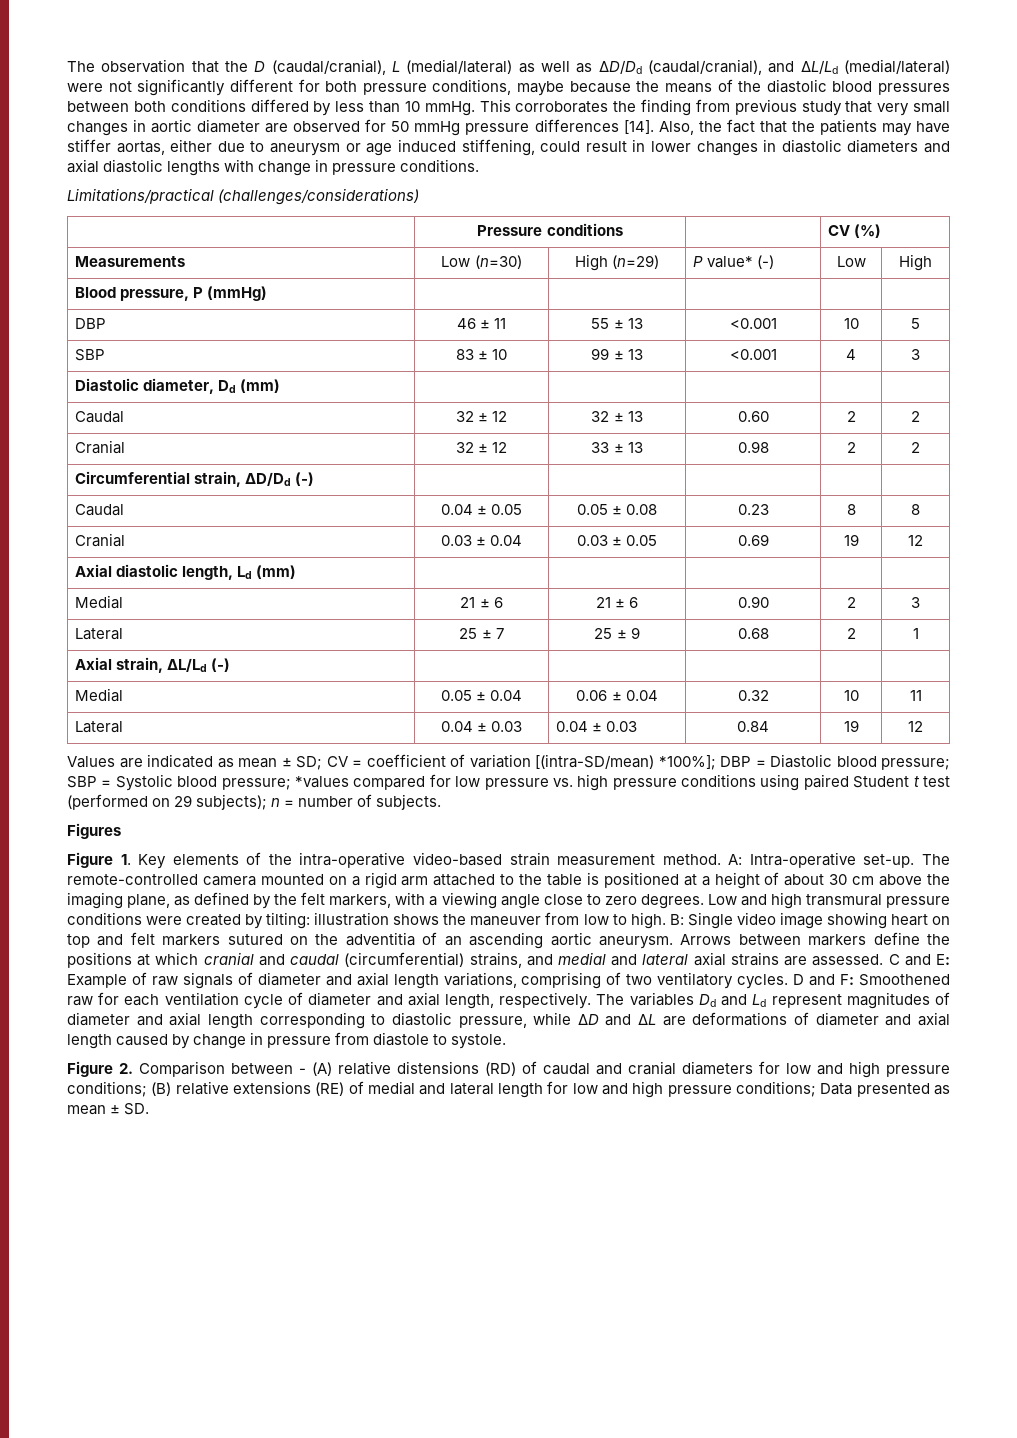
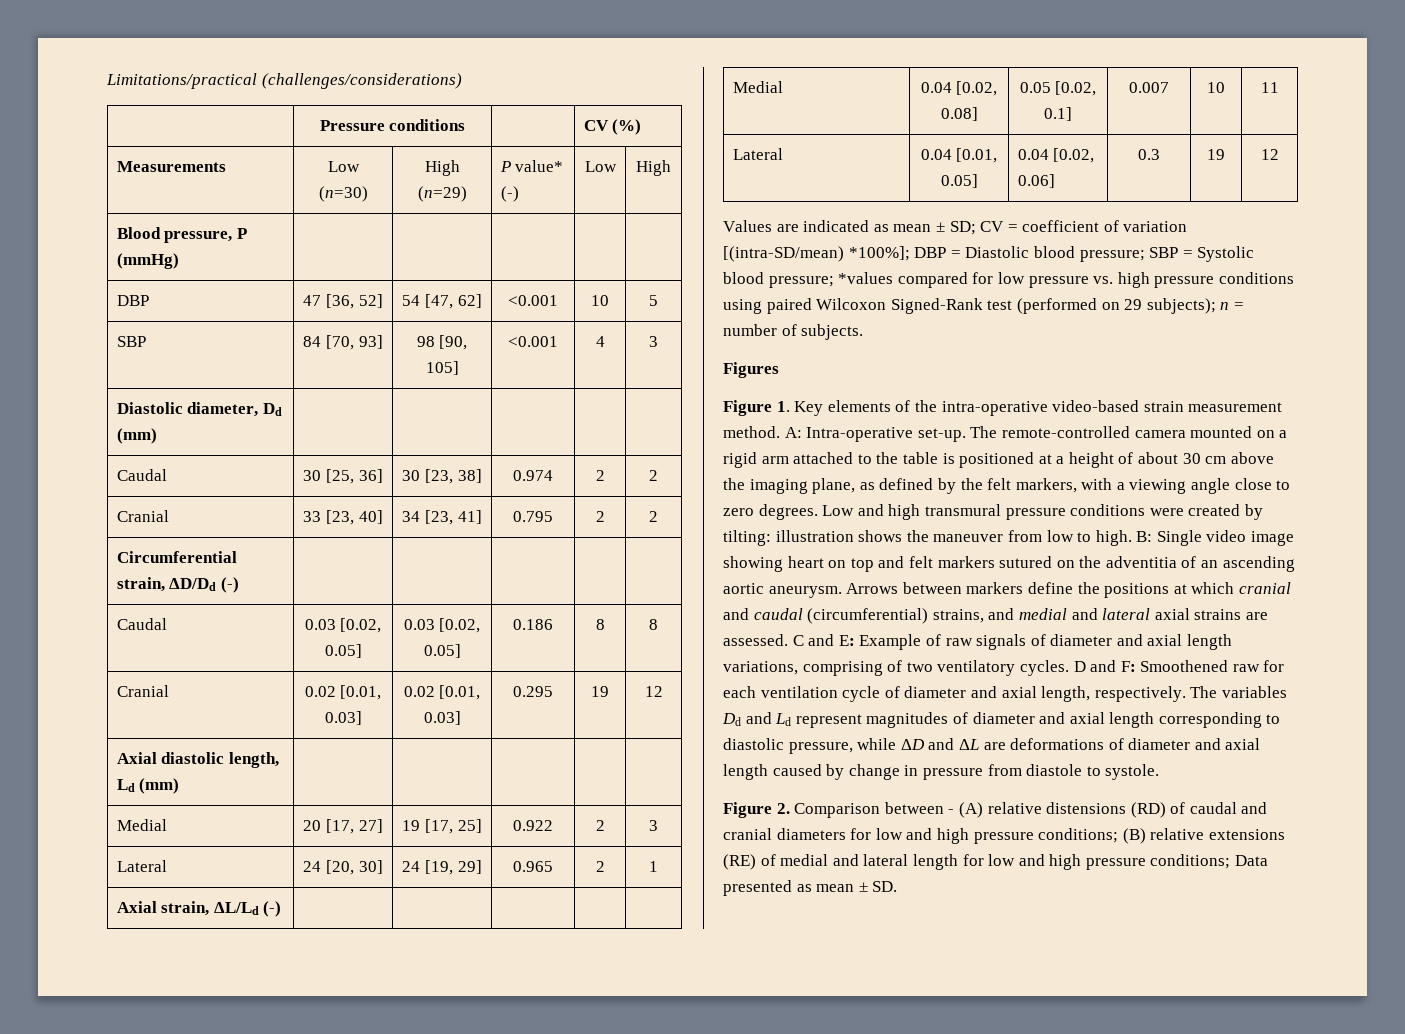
[67,59,951,75] [67,79,950,96] [67,99,951,116] [67,119,951,136] [67,139,950,156] [67,159,480,176] The observation that the D (caudal/cranial), L (medial/lateral) as well as ΔD/Dd (caudal/cranial), and ΔL/Ld (medial/lateral) were not significantly different for both pressure conditions, maybe because the means of the diastolic blood pressures between both conditions differed by less than 10 mmHg. This corroborates the finding from previous study that very small changes in aortic diameter are observed for 50 mmHg pressure differences [14]. Also, the fact that the patients may have stiffer aortas, either due to aneurysm or age induced stiffening, could result in lower changes in diastolic diameters and axial diastolic lengths with change in pressure conditions. // -> (106, 81) none
[456,318,507,329] [591,318,643,329] [729,318,777,329] [843,318,859,329] [911,318,920,329] [75,349,106,361] [455,349,508,360] [591,348,643,360] 46 ± 11 | 55 ± 13 | <0.001 | 10 | 5 // SBP | 83 ± 10 | 99 ± 13 -> [303,294,383,309] [402,294,482,309] [508,295,558,306] [591,295,609,306] [649,295,658,306] [116,336,146,347] [303,335,383,350] [416,335,468,350] [425,361,459,375] 47 [36, 52] | 54 [47, 62] | <0.001 | 10 | 5 // SBP | 84 [70, 93] | 98 [90, 105]
[455,411,508,422] [591,411,643,422] [737,411,769,422] [846,411,856,422] [911,411,920,422] [75,440,126,454] [455,442,508,453] [591,442,643,453] [737,441,769,453] 32 ± 12 | 32 ± 13 | 0.60 | 2 | 2 // Cranial | 32 ± 12 | 33 ± 13 | 0.98 -> [303,469,383,484] [402,469,482,484] [513,470,553,481] [595,470,605,481] [649,470,658,481] [116,510,169,522] [303,510,383,525] [402,510,482,525] [513,511,553,522] 30 [25, 36] | 30 [23, 38] | 0.974 | 2 | 2 // Cranial | 33 [23, 40] | 34 [23, 41] | 0.795
[440,504,523,515] [576,504,658,515] [737,504,769,515] [846,504,856,515] [911,504,920,515] [75,533,126,547] [440,535,523,546] [576,535,658,546] [737,534,769,546] 0.04 ± 0.05 | 0.05 ± 0.08 | 0.23 | 8 | 8 // Cranial | 0.03 ± 0.04 | 0.03 ± 0.05 | 0.69 -> [304,618,382,633] [324,644,362,658] [403,618,481,633] [423,644,461,658] [513,619,553,630] [595,619,605,630] [649,619,658,630] [116,685,169,697] [304,685,382,700] [324,711,362,725] [403,685,481,700] [423,711,461,725] [513,686,553,697] 0.03 [0.02, 0.05] | 0.03 [0.02, 0.05] | 0.186 | 8 | 8 // Cranial | 0.02 [0.01, 0.03] | 0.02 [0.01, 0.03] | 0.295
[460,597,503,608] [595,597,639,608] [737,596,769,608] [846,597,856,608] [911,597,920,608] [75,628,124,640] [459,628,504,639] [594,627,640,639] [737,628,769,639] 21 ± 6 | 21 ± 6 | 0.90 | 2 | 3 // Lateral | 25 ± 7 | 25 ± 9 | 0.68 -> [303,819,383,834] [402,819,482,834] [513,820,553,831] [595,820,605,831] [649,820,658,831] [116,860,167,872] [303,860,383,875] [402,860,482,875] [513,861,553,872] 20 [17, 27] | 19 [17, 25] | 0.922 | 2 | 3 // Lateral | 24 [20, 30] | 24 [19, 29] | 0.965
[440,690,523,701] [576,690,658,701] [737,690,769,701] 0.05 ± 0.04 | 0.06 ± 0.04 | 0.32 -> [920,81,998,96] [940,107,978,121] [1019,81,1097,96] [1044,107,1072,121] [1129,82,1169,93] 0.04 [0.02, 0.08] | 0.05 [0.02, 0.1] | 0.007
[477,721,523,732] [556,721,638,732] [737,721,769,732] ± 0.03 | 0.04 ± 0.03 | 0.84 -> [956,148,998,163] [940,174,978,188] [1017,148,1095,163] [1017,174,1055,188] [1138,149,1160,160] [0.01, 0.05] | 0.04 [0.02, 0.06] | 0.3
[853,776,920,788] Student t -> [816,298,983,314] Wilcoxon Signed-Rank

